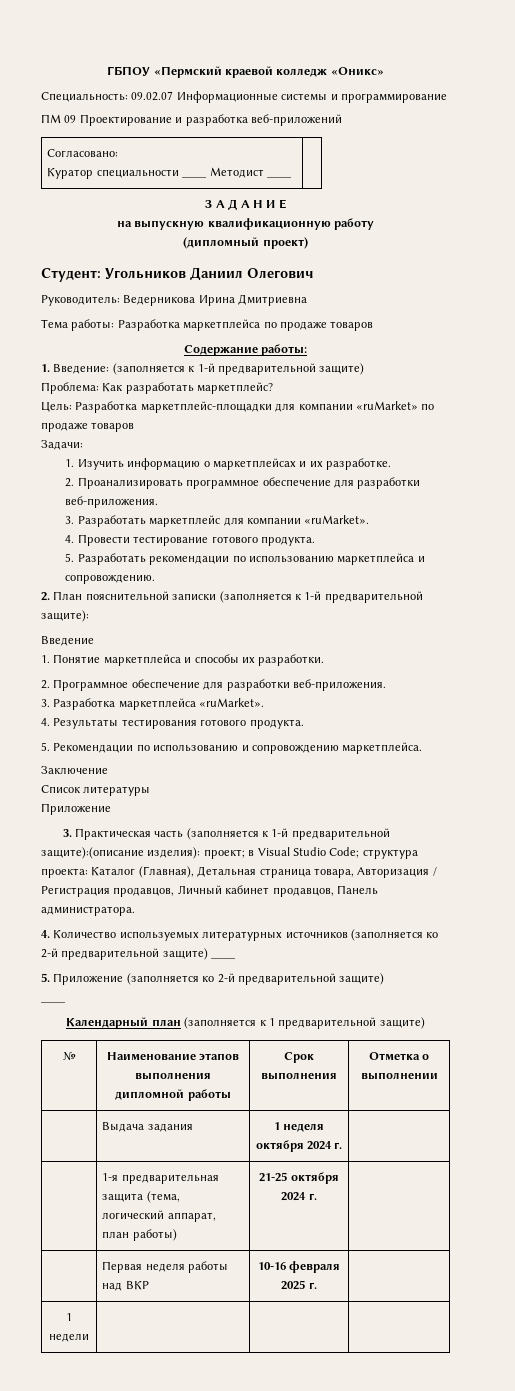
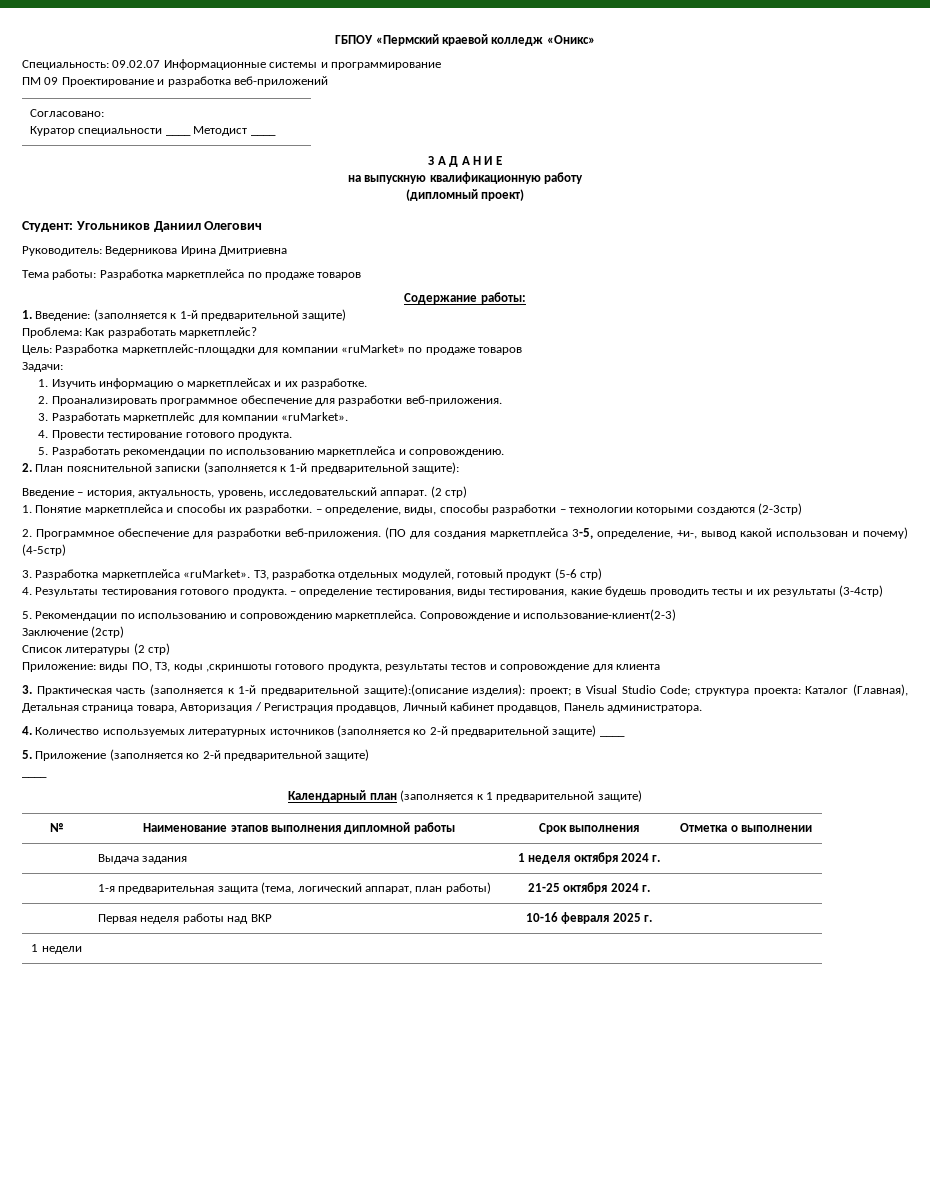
(94, 641) none -> [77,486,467,498] – история, актуальность, уровень, исследовательский аппарат. (2 стр)
(325, 660) none -> [315,503,802,515] – определение, виды, способы разработки – технологии которыми создаются (2-3стр)
[41,698,265,710] // 3. Разработка маркетплейса «ruMarket». -> [385,527,908,539] [22,544,66,556] [22,568,603,580] (ПО для создания маркетплейса 3-5, определение, +и-, вывод какой использован и почему) (4-5стр) // 3. Разработка маркетплейса «ruMarket». ТЗ, разработка отдельных модулей, готовый продукт (5-6 стр)
(304, 724) none -> [289,585,884,597] – определение тестирования, виды тестирования, какие будешь проводить тесты и их результаты (3-4стр)
(423, 748) none -> [419,609,677,621] Сопровождение и использование-клиент(2-3)
(108, 770) none -> [91,626,125,638] (2стр)
[41,803,111,815] // Приложение -> [133,643,171,655] [22,662,660,672] (2 стр) // Приложение: виды ПО, ТЗ, коды ,скриншоты готового продукта, результаты тестов и сопровождение для клиента

